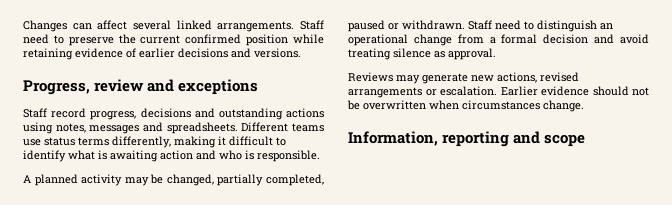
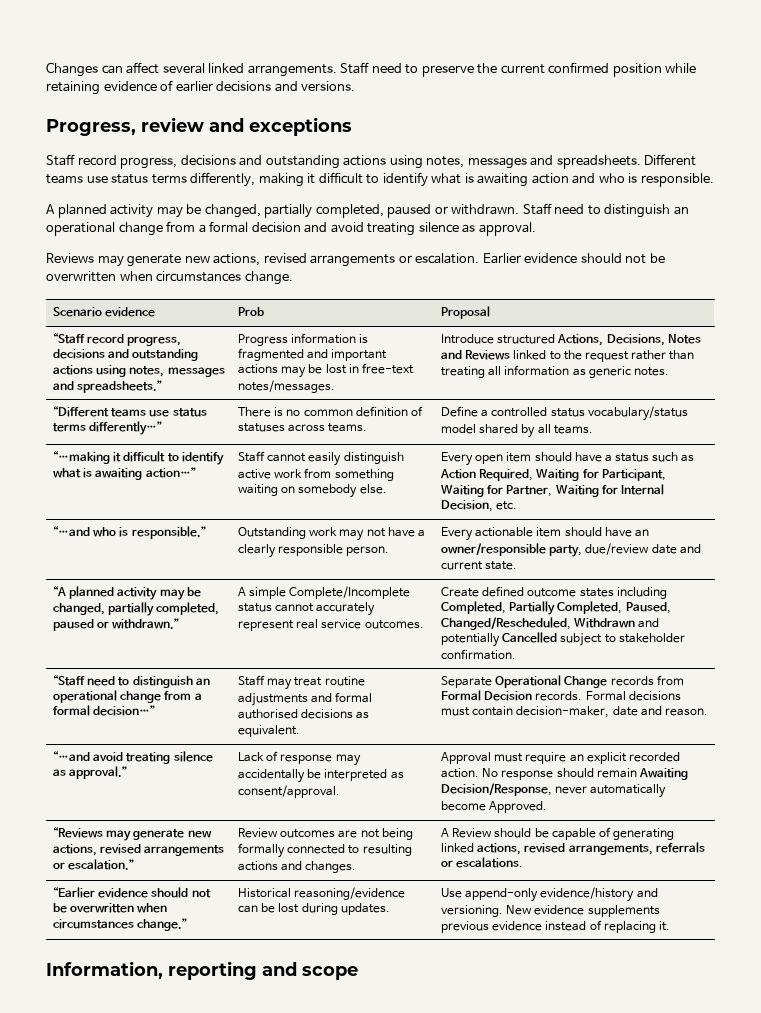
(584, 106) none -> [53,307,156,317] [238,307,265,316] [441,306,491,319] [53,333,182,346] [53,349,199,361] [53,365,225,377] [53,380,163,393] [238,333,369,346] [238,348,388,361] [238,363,414,378] [238,380,336,393] [441,334,701,346] [441,350,694,362] [441,365,669,378] [53,406,207,417] [53,421,163,435] [238,406,423,417] [238,423,368,432] [441,406,688,421] [441,424,593,438] [53,451,224,465] [53,467,196,480] [238,451,404,466] [238,468,394,481] [238,484,387,498] [441,452,695,466] [440,469,666,481] [441,484,664,497] [441,500,518,512] [53,526,206,539] [238,527,425,541] [238,544,390,558] [441,527,649,541] [441,543,701,557] [441,561,518,570] [53,586,201,600] [53,602,220,616] [53,618,180,631] [238,586,411,599] [238,602,376,616] [238,619,424,631] [441,586,667,599] [441,601,671,615] [441,617,660,630] [441,632,685,647] [441,649,517,660] [53,675,210,688] [53,690,202,703] [53,705,156,716] [238,675,365,690] [238,692,373,706] [238,709,370,719] [238,725,301,737] [441,675,684,688] [441,690,681,701] [441,706,708,718] [53,751,213,764] [53,766,128,779] [238,751,361,766] [238,769,404,783] [238,785,341,798] [441,752,680,764] [441,768,688,780] [441,783,667,798] [441,801,548,813] [53,827,212,841] [53,844,225,856] [53,859,135,870] [238,828,413,840] [238,843,412,858] [238,861,357,873] [441,827,674,840] [441,842,705,855] [441,857,524,868] [53,887,211,898] [53,903,168,913] [53,918,188,931] [238,887,406,900] [238,903,390,915] [441,887,658,902] [441,905,660,917] [441,920,670,933] // Scenario evidence | Prob | Proposal // “Staff record progress, decisions and outstanding actions using notes, messages and spreadsheets.” | Progress information is fragmented and important actions may be lost in free-text notes/messages. | Introduce structured Actions, Decisions, Notes and Reviews linked to the request rather than treating all information as generic notes. // “Different teams use status terms differently…” | There is no common definition of statuses across teams. | Define a controlled status vocabulary/status model shared by all teams. // “…making it difficult to identify what is awaiting action…” | Staff cannot easily distinguish active work from something waiting on somebody else. | Every open item should have a status such as Action Required, Waiting for Participant, Waiting for Partner, Waiting for Internal Decision, etc. // “…and who is responsible.” | Outstanding work may not have a clearly responsible person. | Every actionable item should have an owner/responsible party, due/review date and current state. // “A planned activity may be changed, partially completed, paused or withdrawn.” | A simple Complete/Incomplete status cannot accurately represent real service outcomes. | Create defined outcome states including Completed, Partially Completed, Paused, Changed/Rescheduled, Withdrawn and potentially Cancelled subject to stakeholder confirmation. // “Staff need to distinguish an operational change from a formal decision…” | Staff may treat routine adjustments and formal authorised decisions as equivalent. | Separate Operational Change records from Formal Decision records. Formal decisions must contain decision-maker, date and reason. // “…and avoid treating silence as approval.” | Lack of response may accidentally be interpreted as consent/approval. | Approval must require an explicit recorded action. No response should remain Awaiting Decision/Response, never automatically become Approved. // “Reviews may generate new actions, revised arrangements or escalation.” | Review outcomes are not being formally connected to resulting actions and changes. | A Review should be capable of generating linked actions, revised arrangements, referrals or escalations. // “Earlier evidence should not be overwritten when circumstances change.” | Historical reasoning/evidence can be lost during updates. | Use append-only evidence/history and versioning. New evidence supplements previous evidence instead of replacing it.

